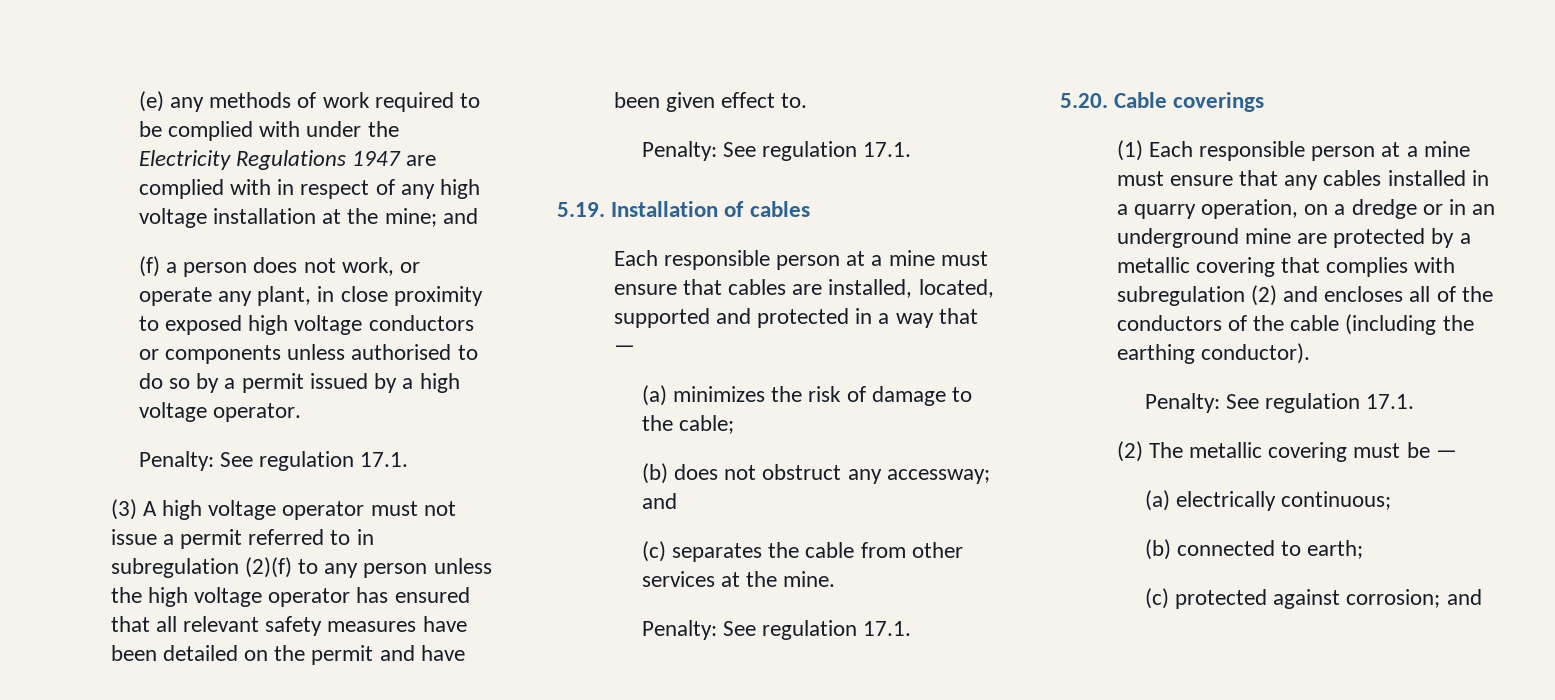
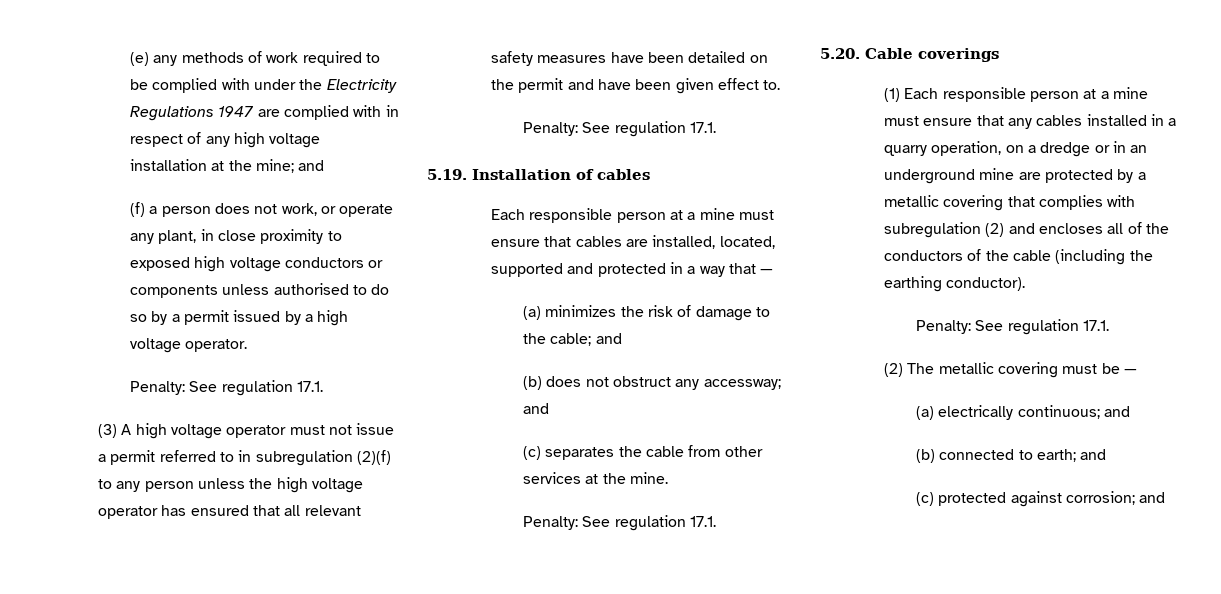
(735, 424) none -> [595,333,622,344] and
(1392, 500) none -> [1103,406,1130,417] and
(1364, 549) none -> [1080,449,1107,460] and

